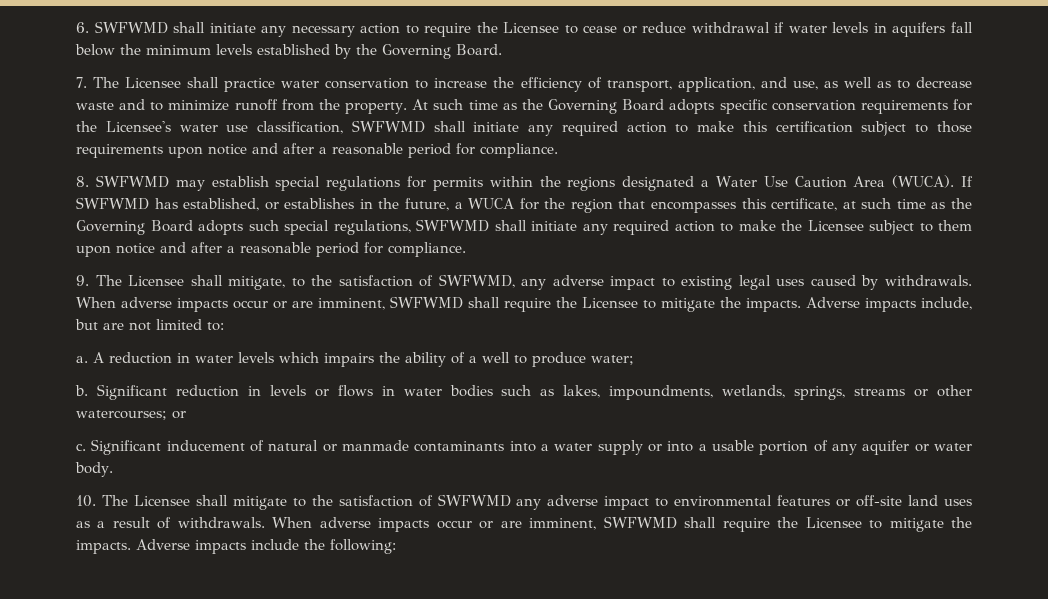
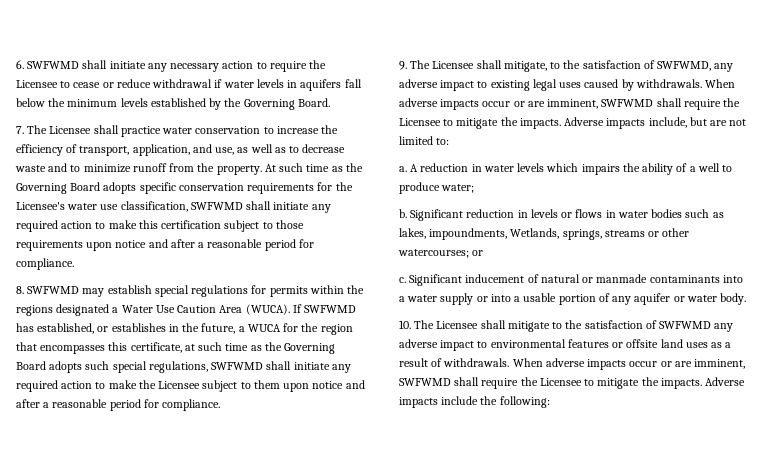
[722,385,786,398] wetlands, -> [510,228,560,239] Wetlands,
[856,495,903,507] off-site -> [626,339,659,348] offsite

